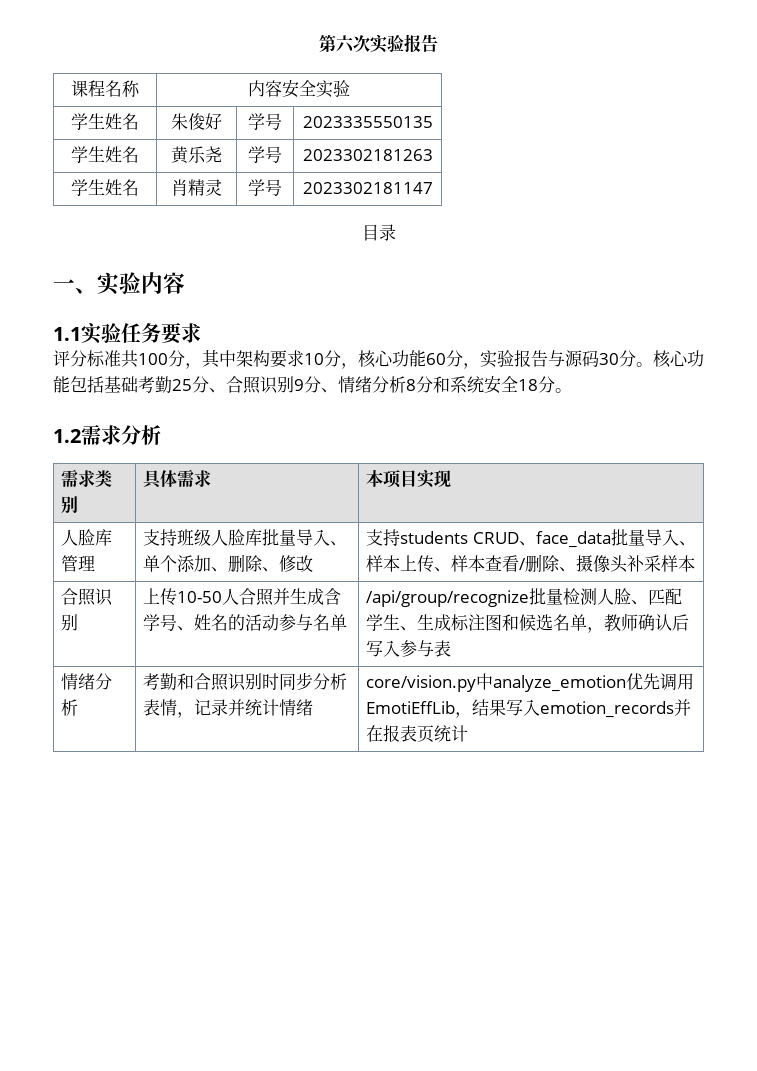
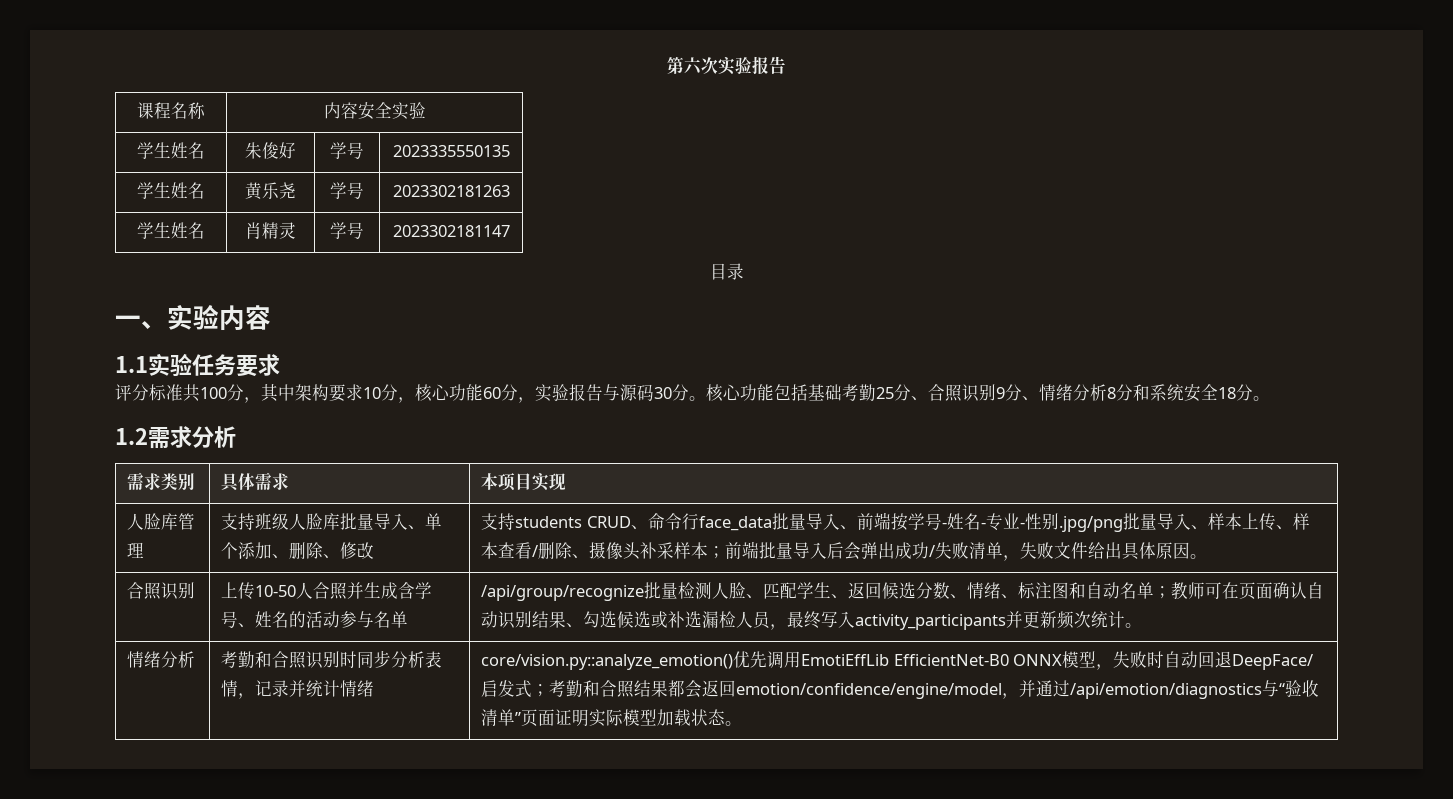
(536, 543) none -> [647,513,699,530] 命令行
(696, 543) none -> [856,512,1208,532] 前端按学号-姓名-专业-性别.jpg/png批量导入、
(696, 563) none -> [708,541,1208,561] ；前端批量导入后会弹出成功/失败清单，失败文件给出具体原因。
[417,613,690,633] [366,640,452,657] 生成标注图和候选名单，教师确认后写入参与表 -> [848,582,1325,600] [481,611,1143,630] 返回候选分数、情绪、标注图和自动名单；教师可在页面确认自动识别结果、勾选候选或补选漏检人员，最终写入activity_participants并更新频次统计。
[366,673,627,692] core/vision.py中analyze_emotion -> [481,654,734,670] core/vision.py::analyze_emotion()
[455,699,692,718] [366,725,469,743] ，结果写入emotion_records并在报表页统计 -> [893,651,1314,670] [481,680,1320,699] [481,709,743,727] EfficientNet-B0 ONNX模型，失败时自动回退DeepFace/启发式；考勤和合照结果都会返回emotion/confidence/engine/model，并通过/api/emotion/diagnostics与“验收清单”页面证明实际模型加载状态。

